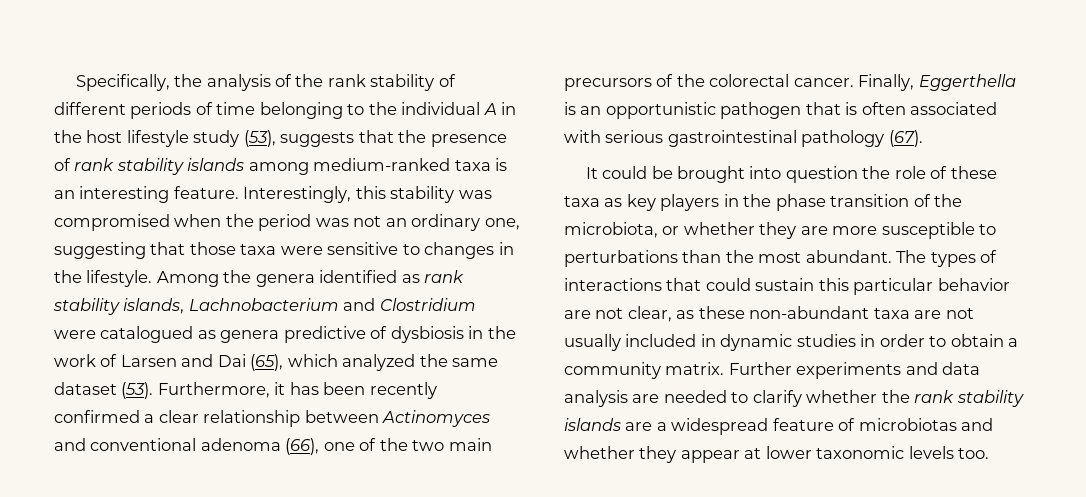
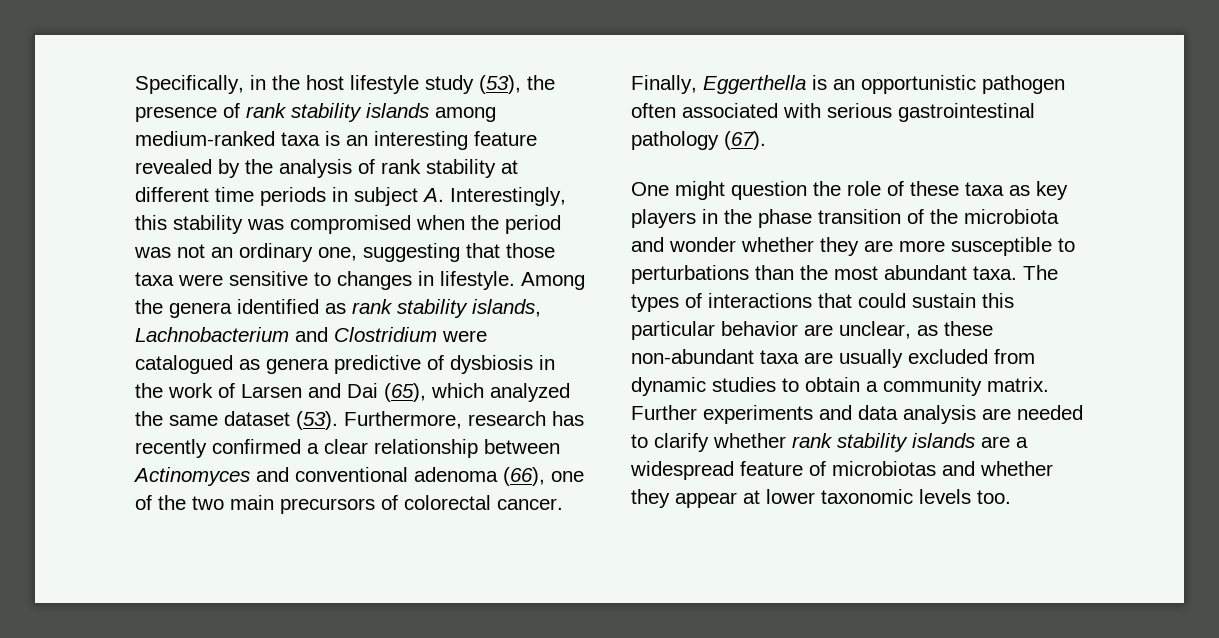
[174,74,456,91] [54,102,497,119] the analysis of the rank stability of different periods of time belonging to the individual A -> (244, 84) none
[280,130,394,147] suggests that -> (521, 84) none
[173,186,239,199] feature. -> [474,131,537,146] [135,159,518,178] [135,187,444,206] feature revealed by the analysis of rank stability at different time periods in subject A.
[54,270,82,283] the -> (434, 278) none
[274,382,366,395] it has been -> [468,411,584,426] research has
[676,74,705,87] the -> (398, 502) none
[805,102,858,115] that is -> (1065, 84) none
[585,166,782,183] It could be brought into -> [631,181,725,200] One might
[564,222,680,238] microbiota, or -> [964,209,1059,224] [631,237,736,252] microbiota and wonder
[805,250,892,263] abundant. -> [884,265,1017,280] abundant taxa.
[595,306,672,322] not clear, -> [839,321,911,339] unclear,
[945,308,974,319] [564,334,925,351] not usually included in dynamic studies in order -> [839,349,1035,368] [631,377,776,396] usually excluded from dynamic studies
[881,390,910,403] the -> (786, 440) none

